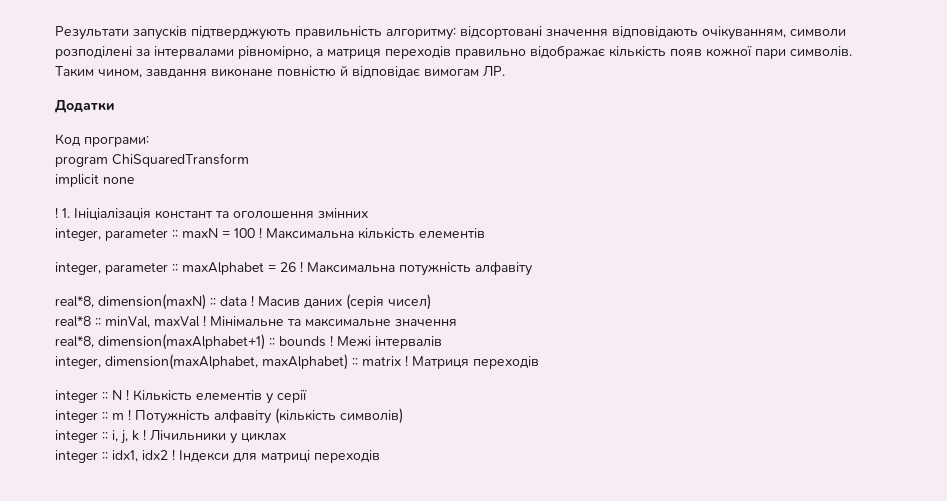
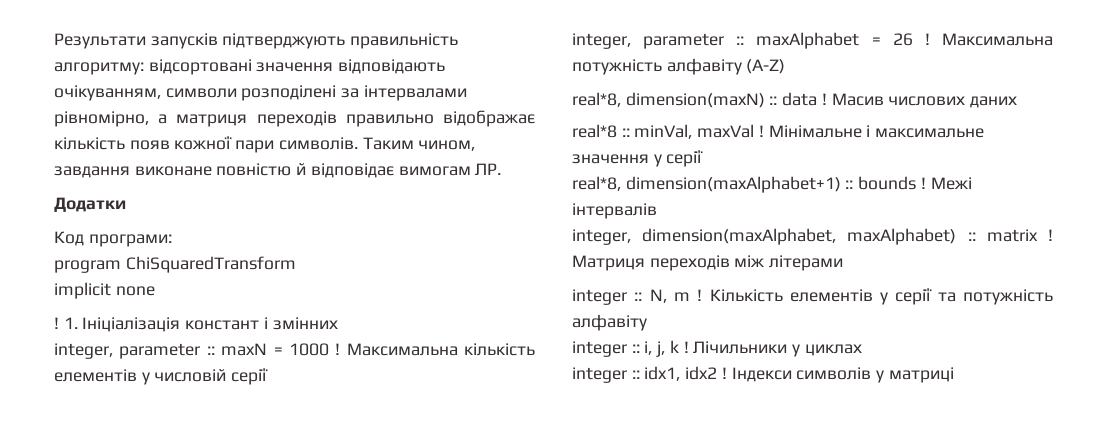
[215,211,314,219] та оголошення -> [263,317,268,329] і
[234,228,255,238] 100 -> [288,343,329,356] 1000
(485, 233) none -> [141,368,269,385] у числовій серії
(533, 268) none -> [746,59,786,74] (A-Z)
(300, 301) none -> [888,96,966,106] числових
[346,294,431,310] (серія чисел) -> (1018, 102) none
[287,319,301,326] та -> [866,125,871,137] і
(457, 323) none -> [653,150,704,167] у серії
[55,390,122,403] // integer :: N -> [734,255,844,271] [572,289,690,305] між літерами // integer :: N, m
[55,408,403,424] // integer :: m ! Потужність алфавіту (кількість символів) -> [937,289,1053,305] [572,314,647,331] та потужність алфавіту
[233,450,380,463] для матриці переходів -> [796,367,954,383] символів у матриці

